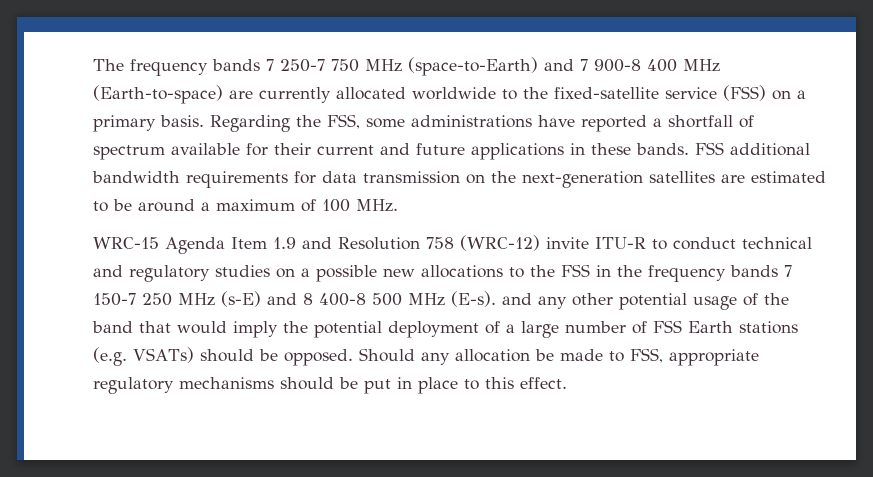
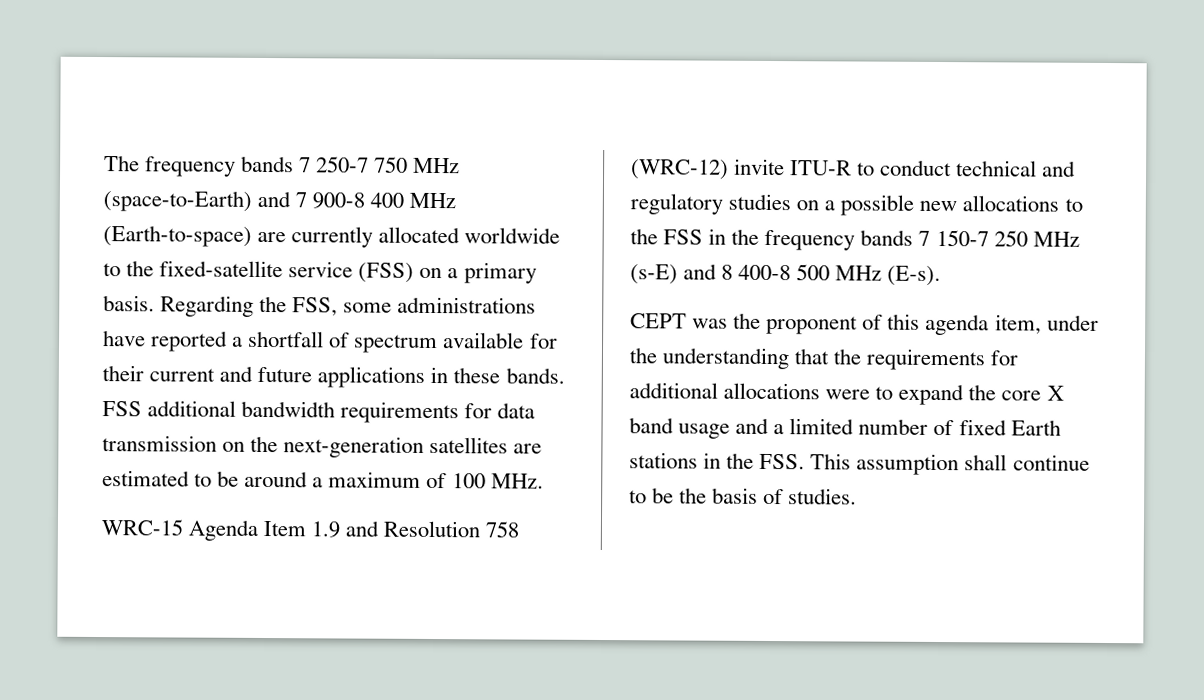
[502,293,789,310] [92,321,559,338] and any other potential usage of the band that would imply the potential deployment of a large -> [630,312,1099,336] [629,347,1020,371] [629,382,1064,406] [629,417,855,439] // CEPT was the proponent of this agenda item, under the understanding that the requirements for additional allocations were to expand the core X band usage and a limited
[653,320,682,333] FSS -> [958,419,1007,436] fixed
[93,347,759,366] [93,377,567,394] (e.g. VSATs) should be opposed. Should any allocation be made to FSS, appropriate regulatory mechanisms should be put in place to this effect. -> [703,452,1090,476] [629,487,858,505] in the FSS. This assumption shall continue to be the basis of studies.

